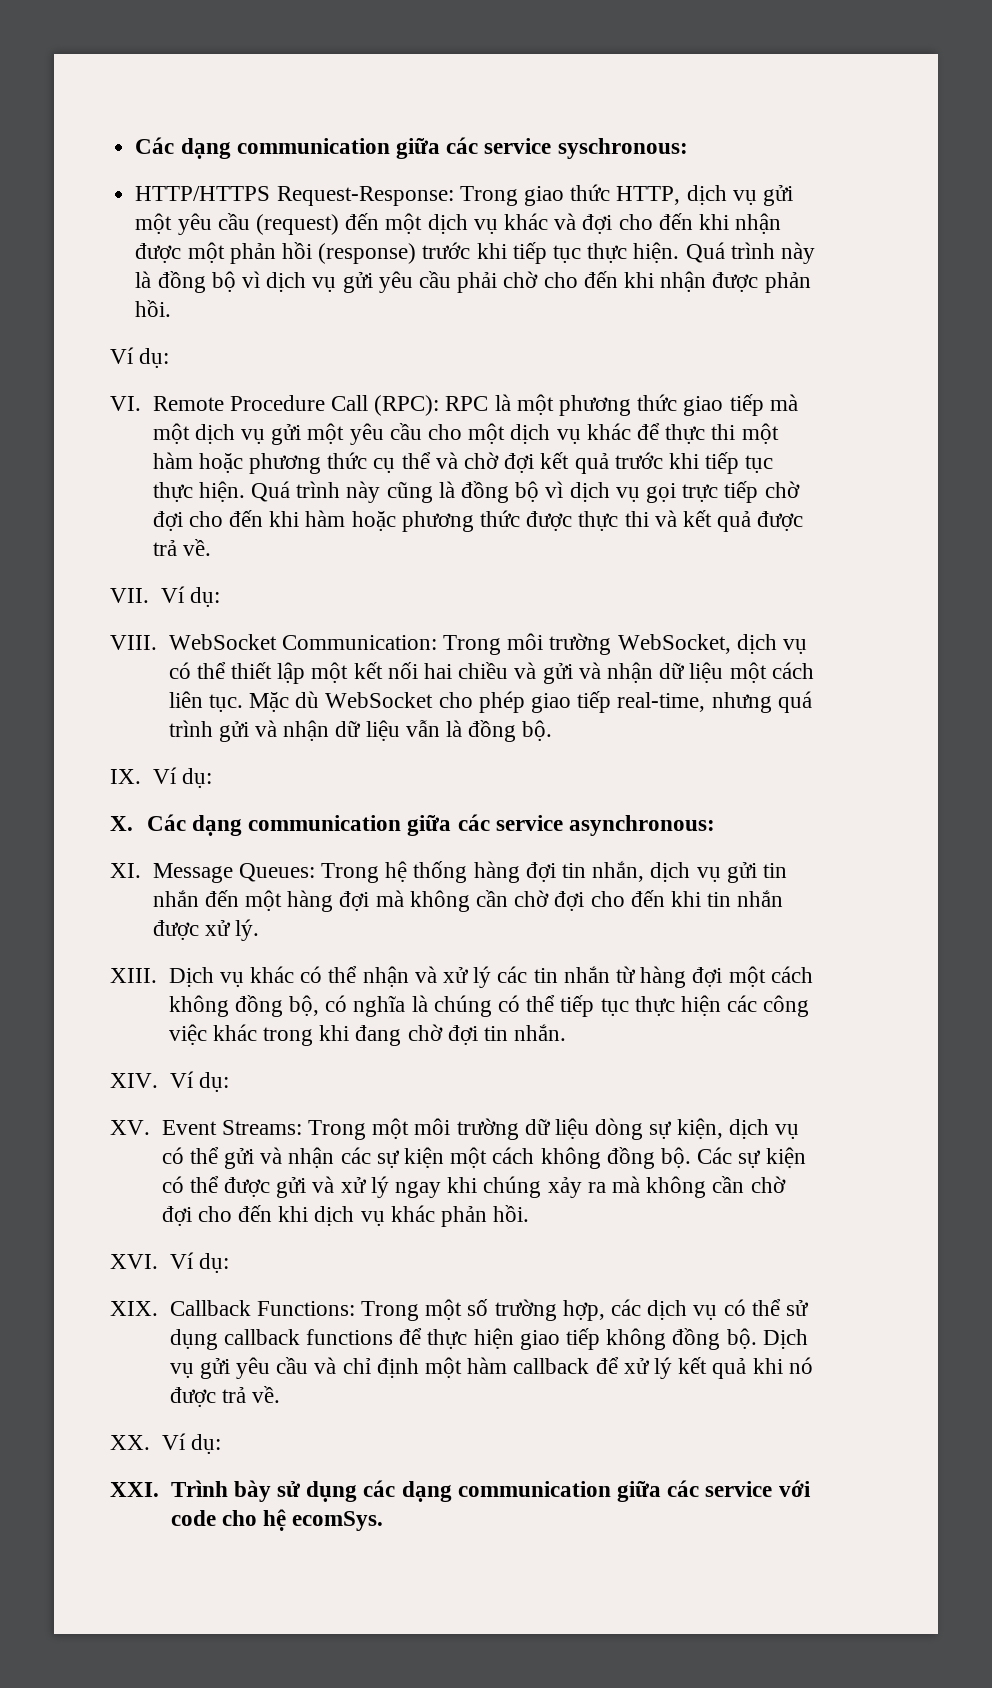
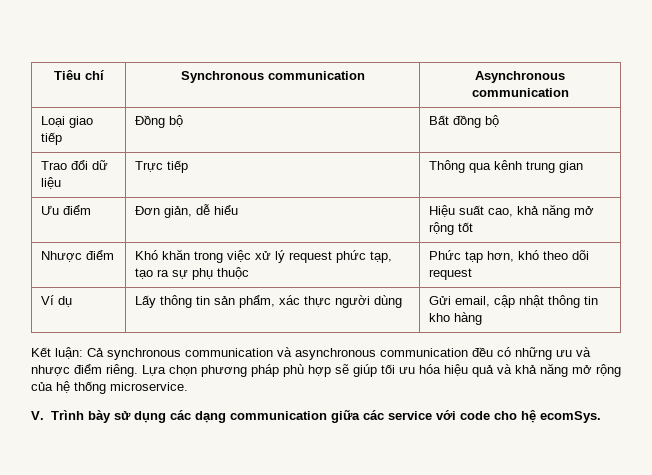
[135,137,688,159] [135,184,793,206] [135,213,782,235] [135,242,816,264] [135,271,811,293] [135,300,172,317] [110,347,170,368] [110,394,798,416] [152,423,779,445] [152,452,774,474] [152,481,800,503] [152,510,804,532] [152,539,211,556] [110,586,220,607] [110,633,807,655] [168,662,814,684] [168,691,812,713] [168,720,553,742] [110,767,212,788] [110,814,715,836] [110,861,788,883] [152,890,784,912] [152,919,259,941] [110,966,813,988] [168,995,810,1017] [168,1024,567,1046] [110,1071,229,1092] [110,1118,800,1140] [161,1147,806,1169] [161,1176,786,1198] [161,1205,530,1227] [110,1252,229,1273] [110,1299,810,1321] [169,1328,808,1350] [169,1357,813,1379] [169,1386,280,1407] [110,1433,221,1454] [110,1482,159,1497] Các dạng communication giữa các service syschronous: // HTTP/HTTPS Request-Response: Trong giao thức HTTP, dịch vụ gửi một yêu cầu (request) đến một dịch vụ khác và đợi cho đến khi nhận được một phản hồi (response) trước khi tiếp tục thực hiện. Quá trình này là đồng bộ vì dịch vụ gửi yêu cầu phải chờ cho đến khi nhận được phản hồi. // Ví dụ: // VI. Remote Procedure Call (RPC): RPC là một phương thức giao tiếp mà một dịch vụ gửi một yêu cầu cho một dịch vụ khác để thực thi một hàm hoặc phương thức cụ thể và chờ đợi kết quả trước khi tiếp tục thực hiện. Quá trình này cũng là đồng bộ vì dịch vụ gọi trực tiếp chờ đợi cho đến khi hàm hoặc phương thức được thực thi và kết quả được trả về. // VII. Ví dụ: // VIII. WebSocket Communication: Trong môi trường WebSocket, dịch vụ có thể thiết lập một kết nối hai chiều và gửi và nhận dữ liệu một cách liên tục. Mặc dù WebSocket cho phép giao tiếp real-time, nhưng quá trình gửi và nhận dữ liệu vẫn là đồng bộ. // IX. Ví dụ: // X. Các dạng communication giữa các service asynchronous: // XI. Message Queues: Trong hệ thống hàng đợi tin nhắn, dịch vụ gửi tin nhắn đến một hàng đợi mà không cần chờ đợi cho đến khi tin nhắn được xử lý. // XIII. Dịch vụ khác có thể nhận và xử lý các tin nhắn từ hàng đợi một cách không đồng bộ, có nghĩa là chúng có thể tiếp tục thực hiện các công việc khác trong khi đang chờ đợi tin nhắn. // XIV. Ví dụ: // XV. Event Streams: Trong một môi trường dữ liệu dòng sự kiện, dịch vụ có thể gửi và nhận các sự kiện một cách không đồng bộ. Các sự kiện có thể được gửi và xử lý ngay khi chúng xảy ra mà không cần chờ đợi cho đến khi dịch vụ khác phản hồi. // XVI. Ví dụ: // XIX. Callback Functions: Trong một số trường hợp, các dịch vụ có thể sử dụng callback functions để thực hiện giao tiếp không đồng bộ. Dịch vụ gửi yêu cầu và chỉ định một hàm callback để xử lý kết quả khi nó được trả về. // XX. Ví dụ: // XXI. -> [53,70,104,80] [180,71,365,83] [475,71,565,83] [471,88,569,97] [40,116,93,128] [40,132,62,145] [134,115,183,128] [428,115,499,128] [40,160,108,170] [40,177,61,189] [134,160,188,173] [428,160,583,173] [40,205,91,215] [134,204,238,218] [428,204,594,218] [428,222,473,235] [40,250,114,262] [134,249,392,263] [134,267,249,280] [428,250,589,263] [428,268,472,280] [40,295,72,307] [134,295,402,308] [428,295,598,308] [428,312,482,325] [31,347,591,360] [31,363,621,377] [31,381,188,394] [31,411,44,420] Tiêu chí | Synchronous communication | Asynchronous communication // Loại giao tiếp | Đồng bộ | Bất đồng bộ // Trao đổi dữ liệu | Trực tiếp | Thông qua kênh trung gian // Ưu điểm | Đơn giản, dễ hiểu | Hiệu suất cao, khả năng mở rộng tốt // Nhược điểm | Khó khăn trong việc xử lý request phức tạp, tạo ra sự phụ thuộc | Phức tạp hơn, khó theo dõi request // Ví dụ | Lấy thông tin sản phẩm, xác thực người dùng | Gửi email, cập nhật thông tin kho hàng // Kết luận: Cả synchronous communication và asynchronous communication đều có những ưu và nhược điểm riêng. Lựa chọn phương pháp phù hợp sẽ giúp tối ưu hóa hiệu quả và khả năng mở rộng của hệ thống microservice. // V.

